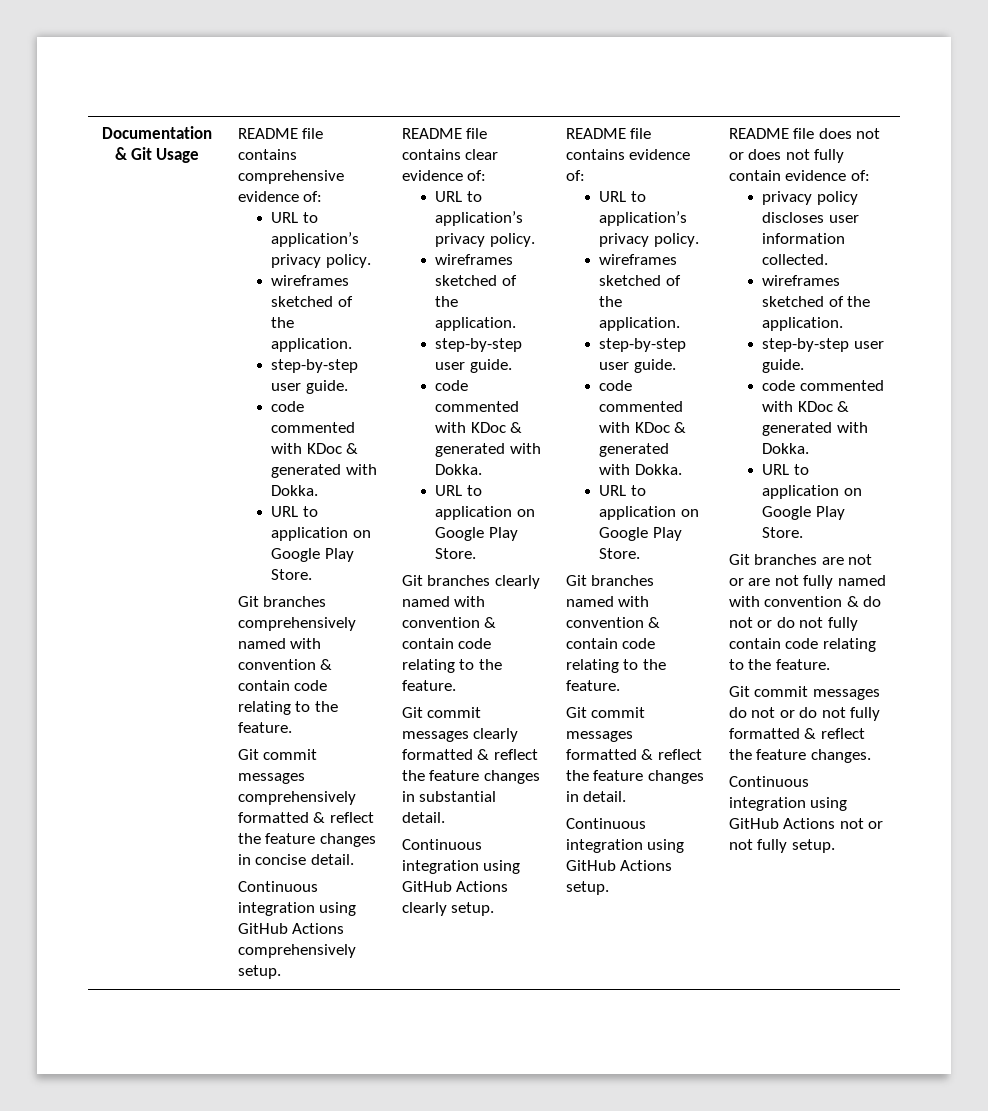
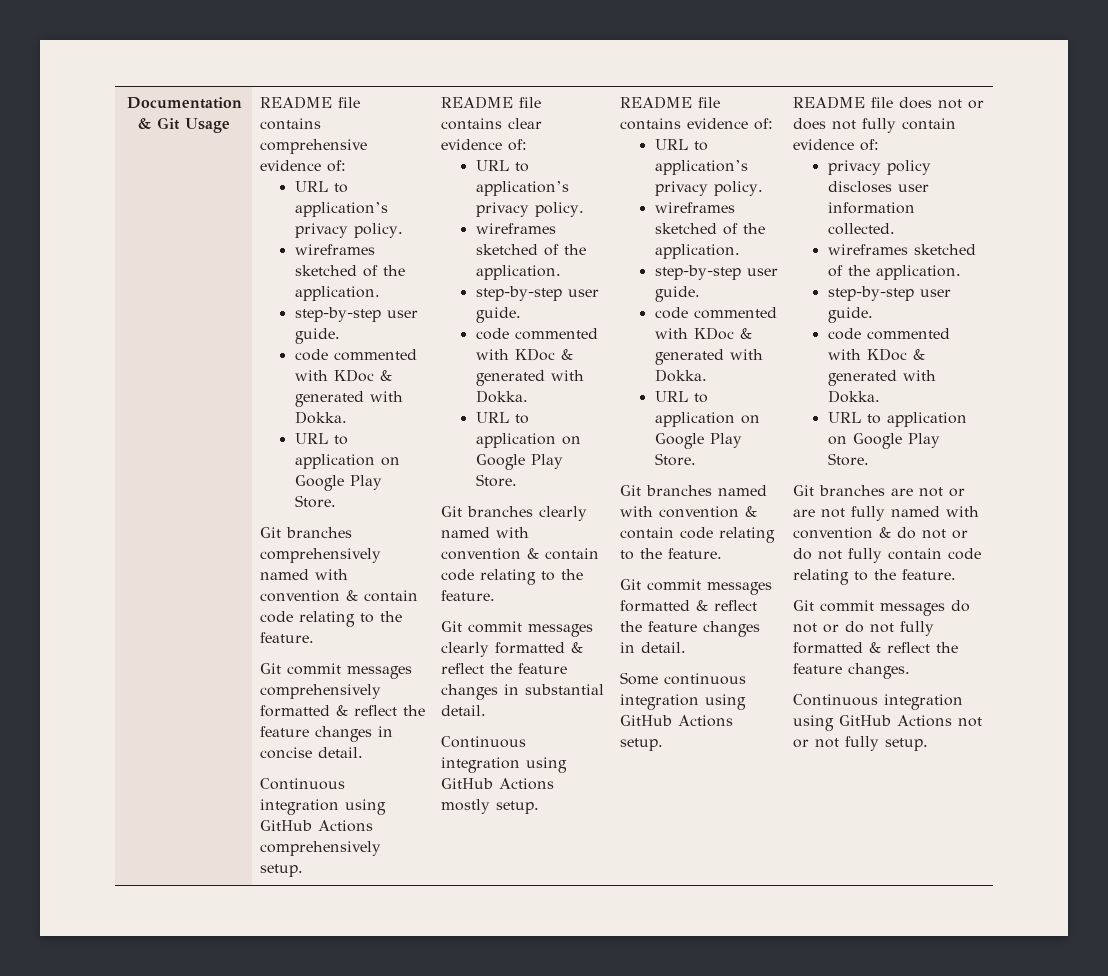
[401,902,447,916] clearly -> [441,799,491,814] mostly
[565,818,646,829] Continuous -> [620,672,747,685] Some continuous

